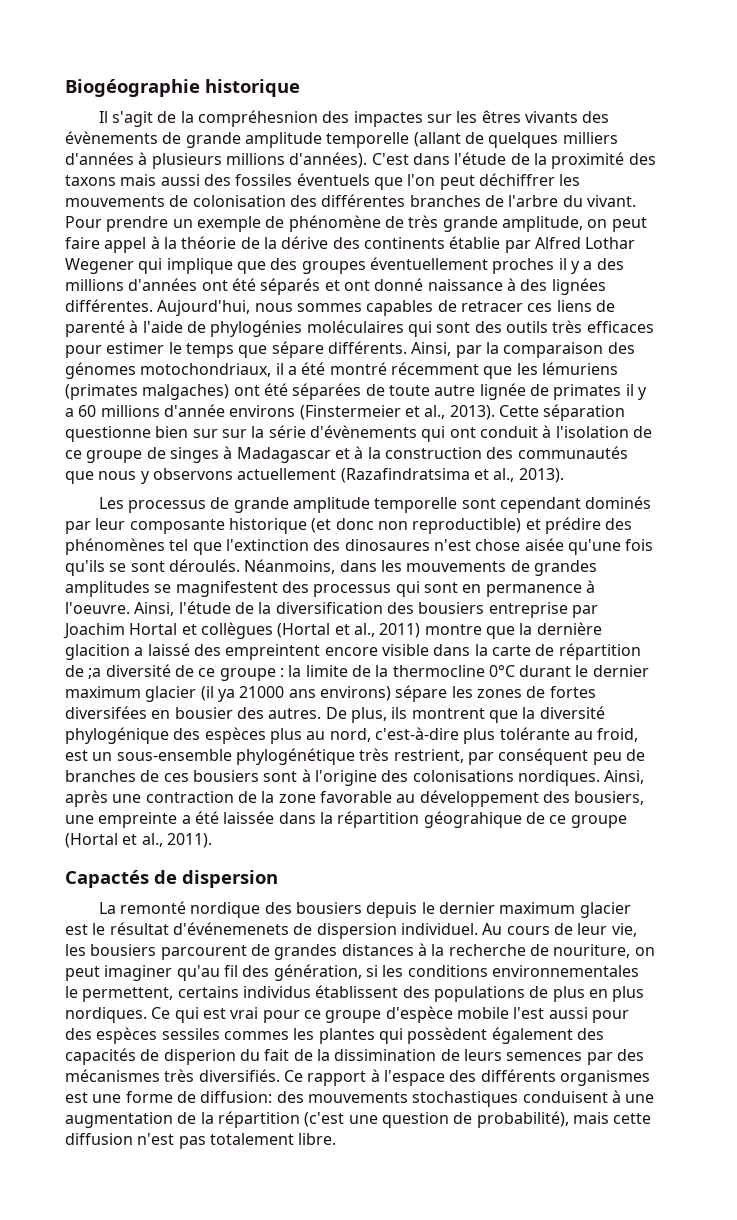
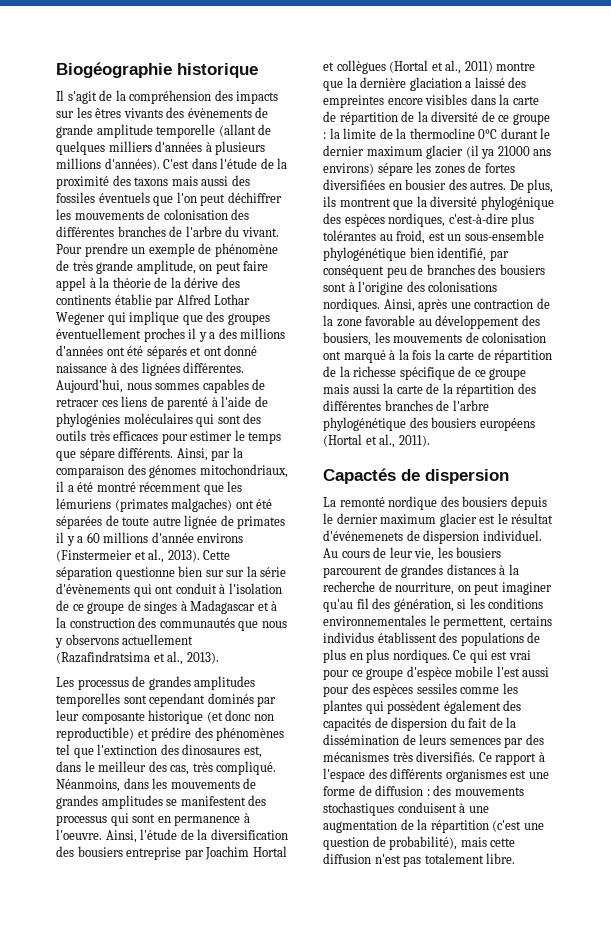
[198,110,423,127] compréhesnion des impactes -> [129,90,279,104] compréhension des impacts
[140,363,272,377] motochondriaux, -> [199,464,288,478] mitochondriaux,
[233,497,458,513] grande amplitude temporelle -> [148,676,256,690] [56,693,120,707] grandes amplitudes temporelles
[433,538,654,555] [65,559,240,576] n'est chose aisée qu'une fois qu'ils se sont déroulés. -> [243,746,262,758] [56,761,277,775] est, dans le meilleur des cas, très compliqué.
[175,581,278,597] magnifestent -> [180,796,246,806] manifestent
[65,644,130,660] glacition -> [409,77,462,91] glaciation
[225,644,429,660] empreintent encore visible -> [323,94,468,108] empreintes encore visibles
[88,668,102,679] ;a -> [417,111,428,122] la
[65,706,147,719] diversifées -> [323,179,385,190] diversifiées
[269,728,371,744] plus au nord, -> [388,213,446,227] nordiques,
[499,727,570,740] tolérante -> [323,230,376,241] tolérantes
[359,748,464,763] très restrient, -> [409,247,487,261] bien identifié,
[140,770,189,782] de ces -> [478,264,497,275] des
[65,811,627,828] une empreinte a été laissée dans la répartition géograhique de ce groupe -> [374,332,547,343] [323,349,553,363] [323,366,527,380] [323,383,536,397] [323,400,489,411] [323,417,535,431] les mouvements de colonisation ont marqué à la fois la carte de répartition de la richesse spécifique de ce groupe mais aussi la carte de la répartition des différentes branches de l'arbre phylogénétique des bousiers européens
[553,944,631,958] nouriture, -> [395,582,455,595] nourriture,
[223,1031,289,1040] commes -> [460,687,500,694] comme
[163,1049,236,1065] disperion -> [391,717,448,731] dispersion
[334,1049,437,1061] dissimination -> [323,734,399,745] dissémination
[200,1091,273,1103] diffusion: -> [375,785,430,796] diffusion :

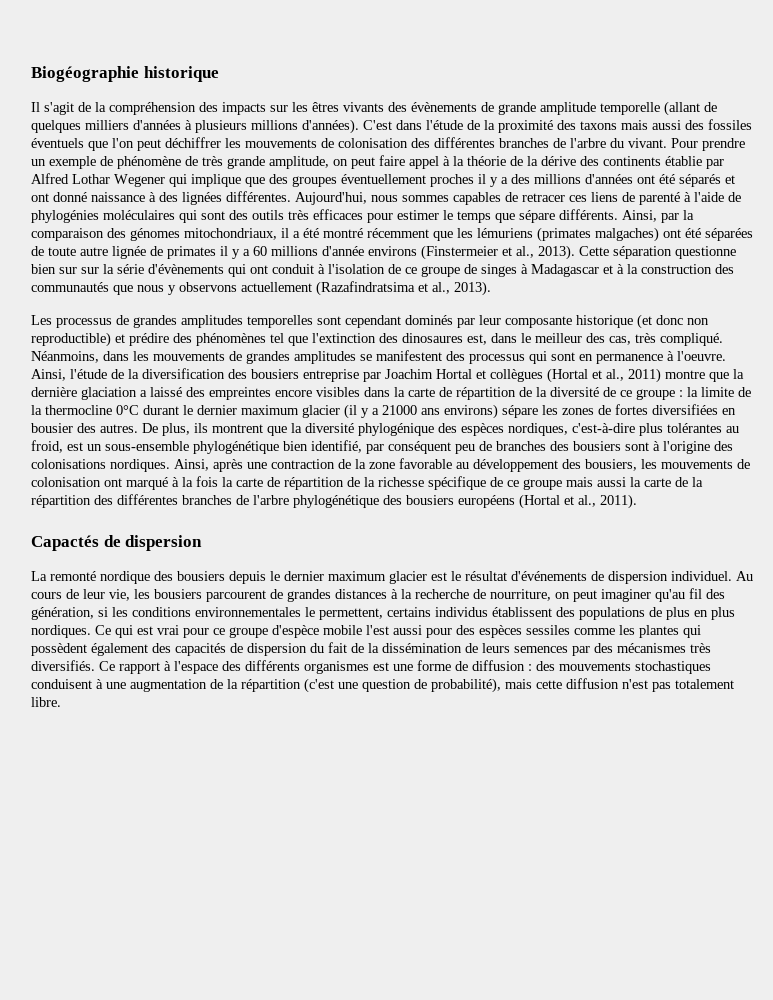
[481,149,495,159] ya -> [361,408,379,418] y a
[323,530,403,541] d'événemenets -> [511,571,587,581] d'événements

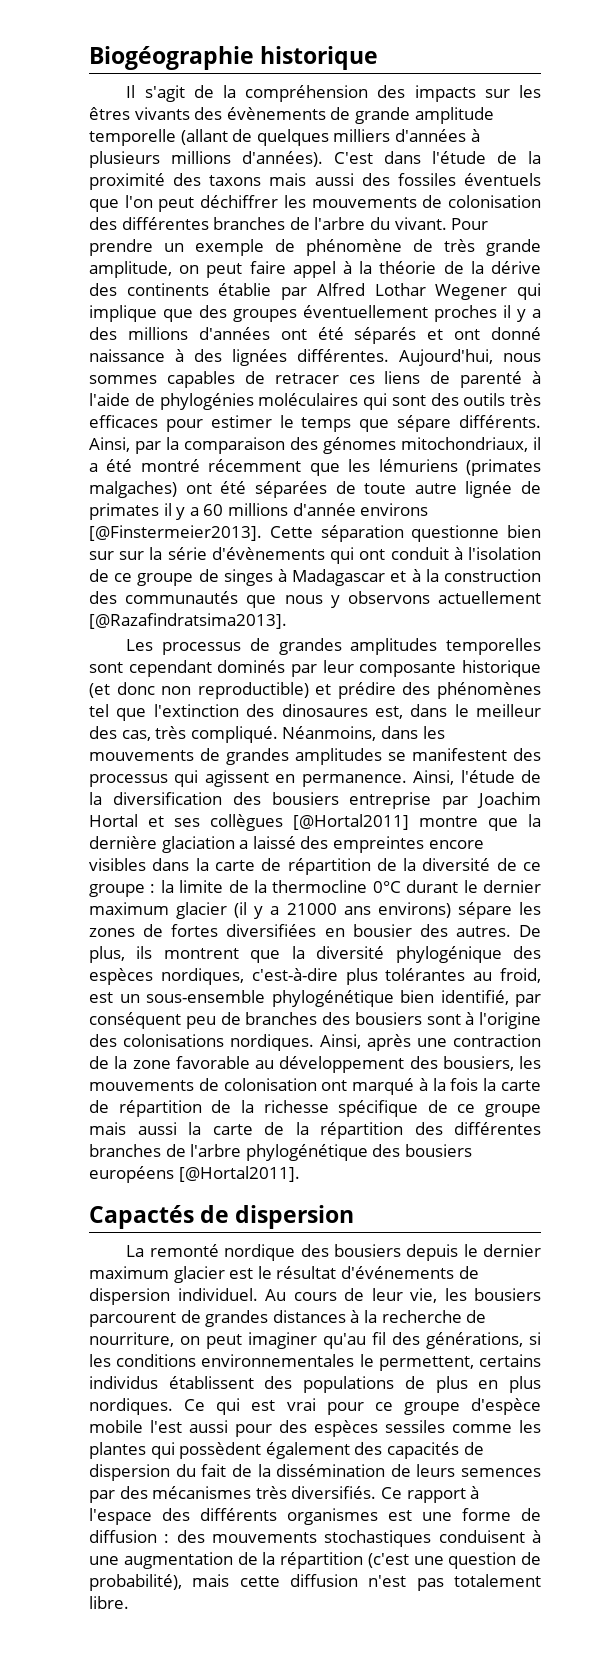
[421,245,575,260] (Finstermeier et al., 2013). -> [89,525,262,541] [@Finstermeier2013].
[316,281,491,296] (Razafindratsima et al., 2013). -> [89,613,287,629] [@Razafindratsima2013].
[551,351,726,364] sont en permanence à l'oeuvre. -> [204,770,407,787] agissent en permanence.
[490,368,661,383] collègues (Hortal et al., 2011) -> [174,814,409,831] ses collègues [@Hortal2011]
[519,494,637,509] (Hortal et al., 2011). -> [178,1166,300,1182] [@Hortal2011].
[31,607,94,620] génération, -> [426,1332,523,1349] générations,

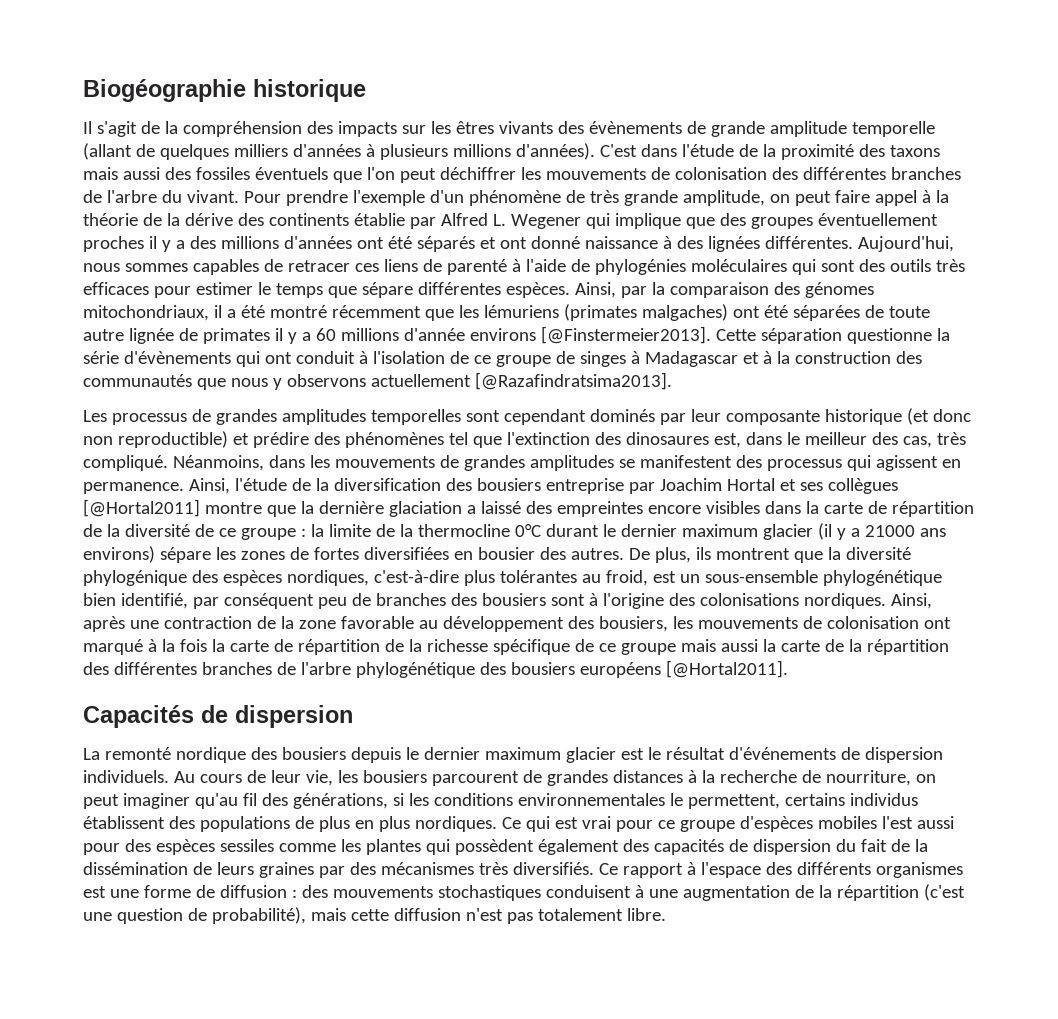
[164,239,295,256] un exemple de -> [352,190,464,206] l'exemple d'un
[374,283,426,296] Lothar -> [492,214,506,226] L.
[458,415,541,428] différents. -> [417,282,570,298] différentes espèces.
[507,525,541,538] [89,551,145,560] bien sur sur -> (932, 336) none
[89,1205,194,1229] Capactés -> [83,705,194,728] Capacités
[177,1288,258,1301] individuel. -> [83,770,169,783] individuels.
[471,1398,542,1415] [89,1420,143,1433] d'espèce mobile -> [739,816,877,832] d'espèces mobiles
[461,1468,541,1477] semences -> [258,862,314,878] graines

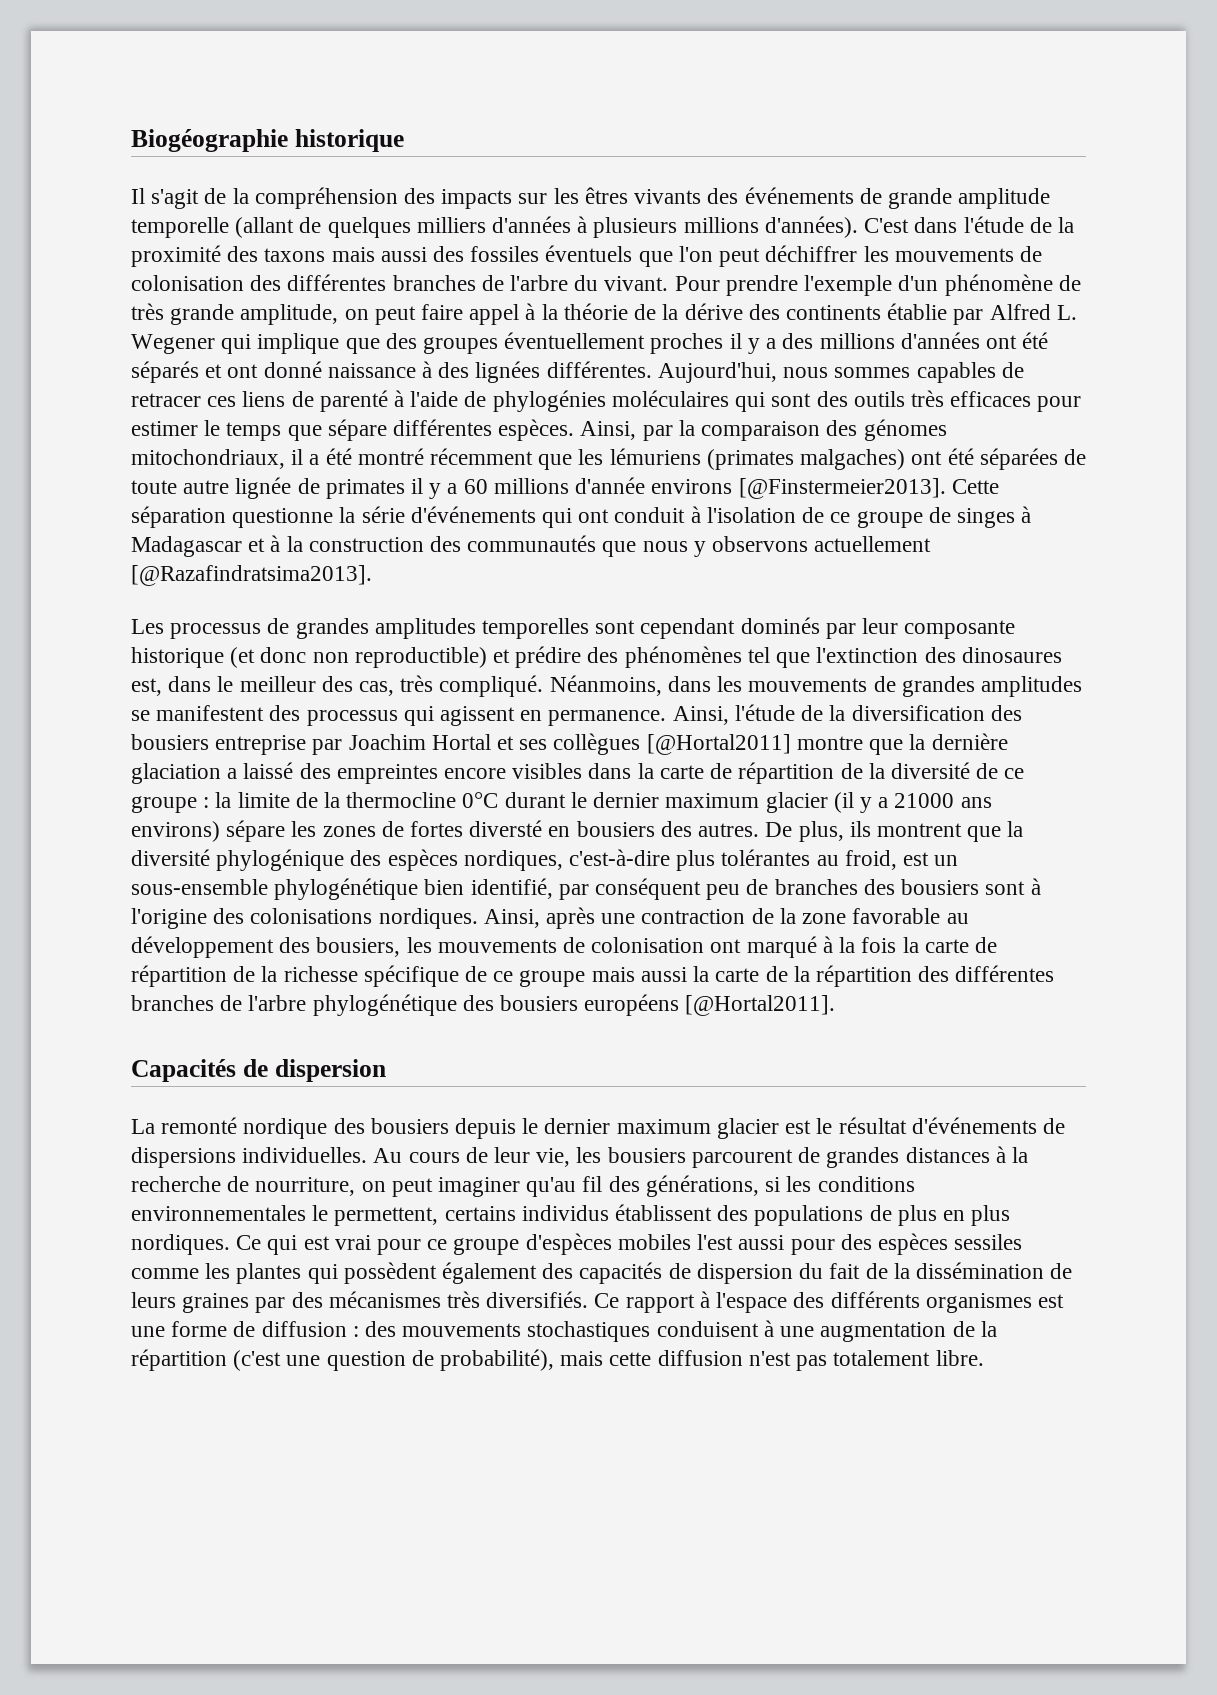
[588,121,682,134] évènements -> [744,187,854,204] événements
[123,351,231,364] d'évènements -> [410,506,536,523] d'événements
[363,547,535,560] diversifiées en bousier -> [469,820,655,837] diversté en bousiers
[864,747,943,763] [83,770,169,783] dispersion individuels. -> [131,1147,368,1168] dispersions individuelles.

